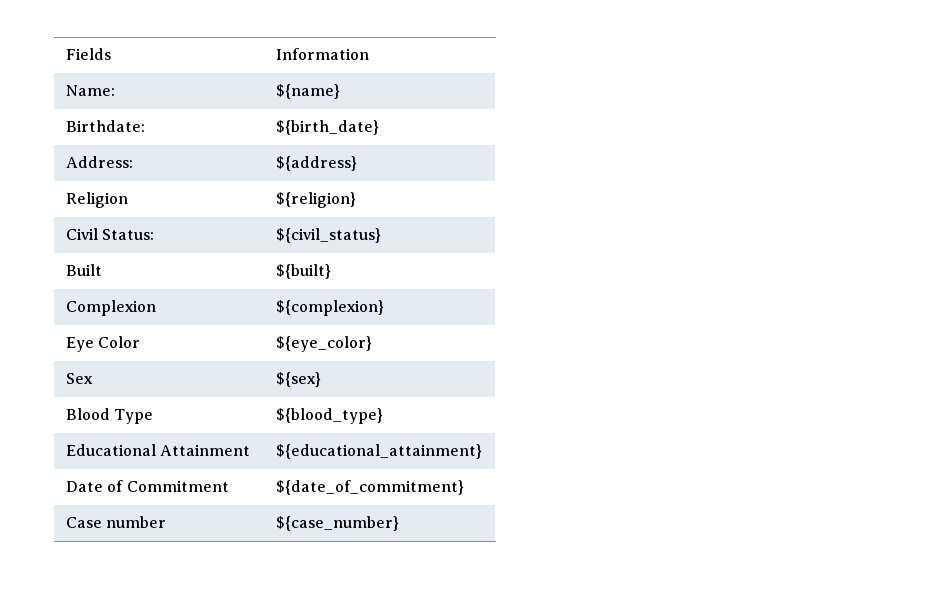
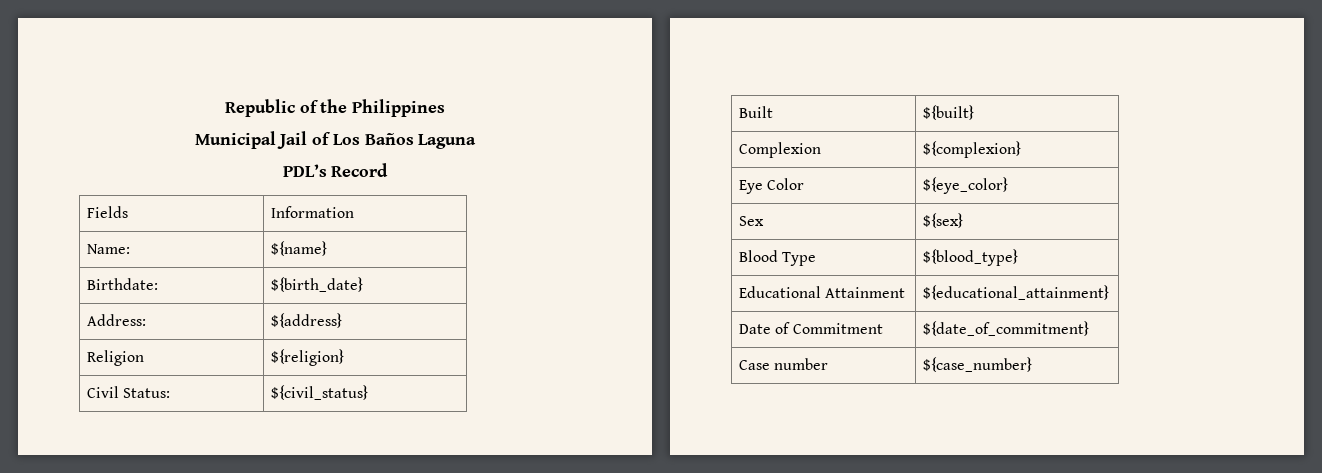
(66, 54) none -> [224,99,446,117] [194,131,477,149] [282,163,389,177] Republic of the Philippines // Municipal Jail of Los Baños Laguna // PDL’s Record //

